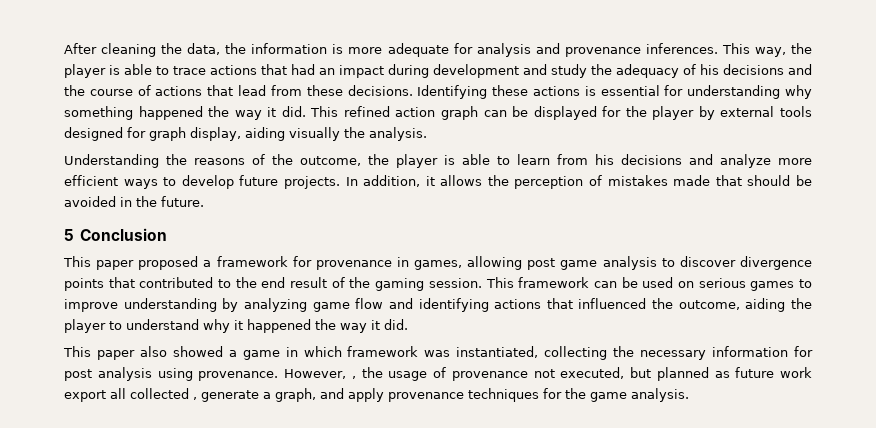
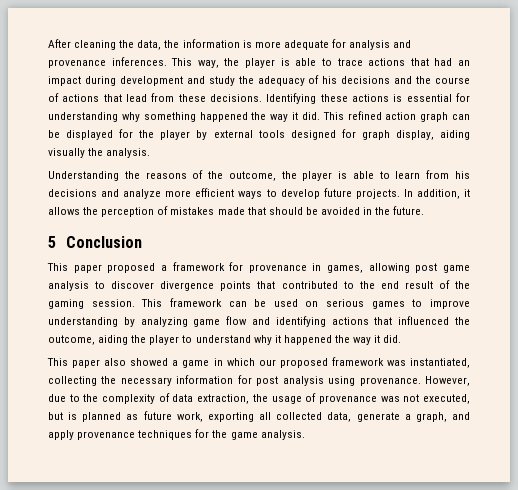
(342, 351) none -> [258,358,328,368] our proposed
[351,376,356,379] , -> [48,393,250,404] due to the complexity of data extraction,
(528, 376) none -> [380,396,400,402] was
(651, 372) none -> [68,412,78,420] is
[780,367,812,378] [64,390,106,402] work export -> [176,412,254,422] work, exporting
[193,397,197,400] , -> [327,412,352,422] data,

